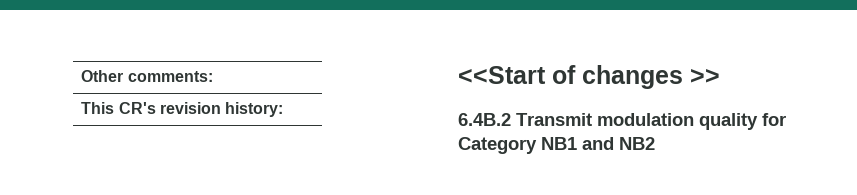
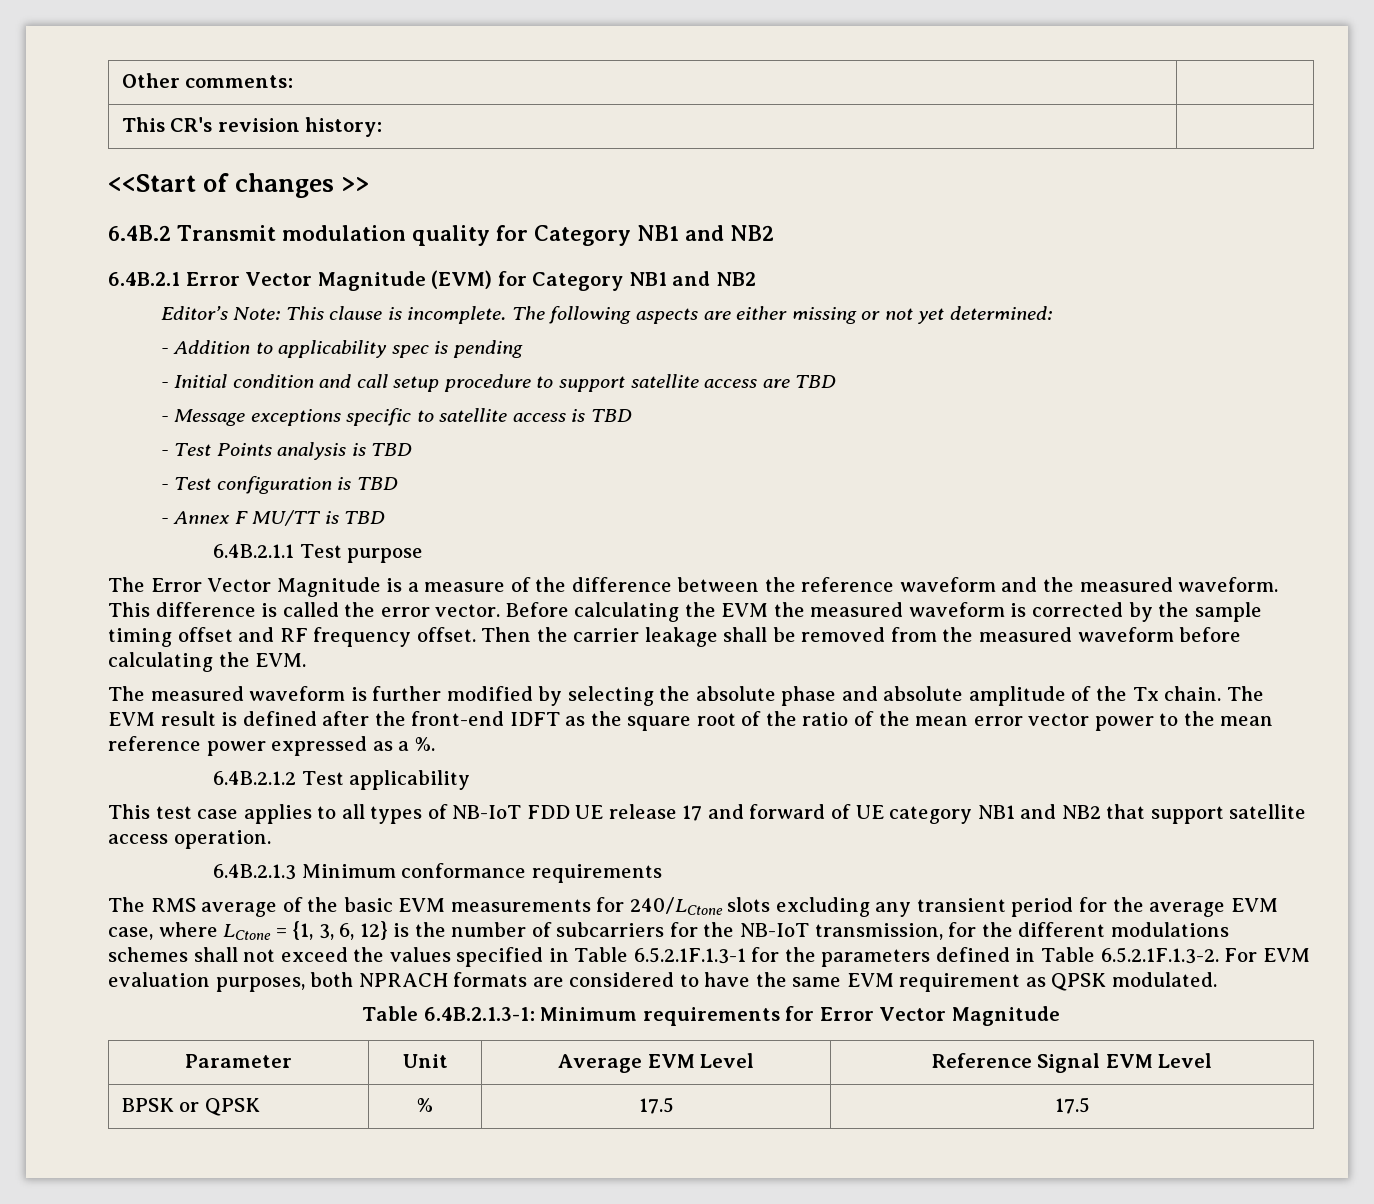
(655, 143) none -> [108,270,756,291] [160,306,1052,324] [160,340,523,358] [160,374,837,392] [160,408,632,426] [160,442,413,460] [160,476,398,494] [160,510,386,526] [213,544,424,563] [108,577,1279,597] [108,602,1262,622] [108,627,1242,647] [108,652,307,672] [108,686,1264,706] [108,711,1274,731] [108,736,435,756] [213,770,471,790] [108,804,1307,824] [108,830,271,849] [213,863,663,883] [108,897,1278,917] [108,921,1229,940] [108,947,1310,967] [108,972,1218,992] [362,1006,1060,1026] [185,1054,292,1068] [402,1054,448,1068] [557,1053,755,1073] [931,1053,1213,1073] [121,1098,260,1116] [417,1098,433,1112] [638,1097,674,1114] [1054,1097,1090,1114] // 6.4B.2.1 Error Vector Magnitude (EVM) for Category NB1 and NB2 // Editor’s Note: This clause is incomplete. The following aspects are either missing or not yet determined: // - Addition to applicability spec is pending // - Initial condition and call setup procedure to support satellite access are TBD // - Message exceptions specific to satellite access is TBD // - Test Points analysis is TBD // - Test configuration is TBD // - Annex F MU/TT is TBD // 6.4B.2.1.1 Test purpose // The Error Vector Magnitude is a measure of the difference between the reference waveform and the measured waveform. This difference is called the error vector. Before calculating the EVM the measured waveform is corrected by the sample timing offset and RF frequency offset. Then the carrier leakage shall be removed from the measured waveform before calculating the EVM. // The measured waveform is further modified by selecting the absolute phase and absolute amplitude of the Tx chain. The EVM result is defined after the front-end IDFT as the square root of the ratio of the mean error vector power to the mean reference power expressed as a %. // 6.4B.2.1.2 Test applicability // This test case applies to all types of NB-IoT FDD UE release 17 and forward of UE category NB1 and NB2 that support satellite access operation. // 6.4B.2.1.3 Minimum conformance requirements // The RMS average of the basic EVM measurements for 240/LCtone slots excluding any transient period for the average EVM case, where LCtone = {1, 3, 6, 12} is the number of subcarriers for the NB-IoT transmission, for the different modulations schemes shall not exceed the values specified in Table 6.5.2.1F.1.3-1 for the parameters defined in Table 6.5.2.1F.1.3-2. For EVM evaluation purposes, both NPRACH formats are considered to have the same EVM requirement as QPSK modulated. // Table 6.4B.2.1.3-1: Minimum requirements for Error Vector Magnitude // Parameter | Unit | Average EVM Level | Reference Signal EVM Level // BPSK or QPSK | % | 17.5 | 17.5

